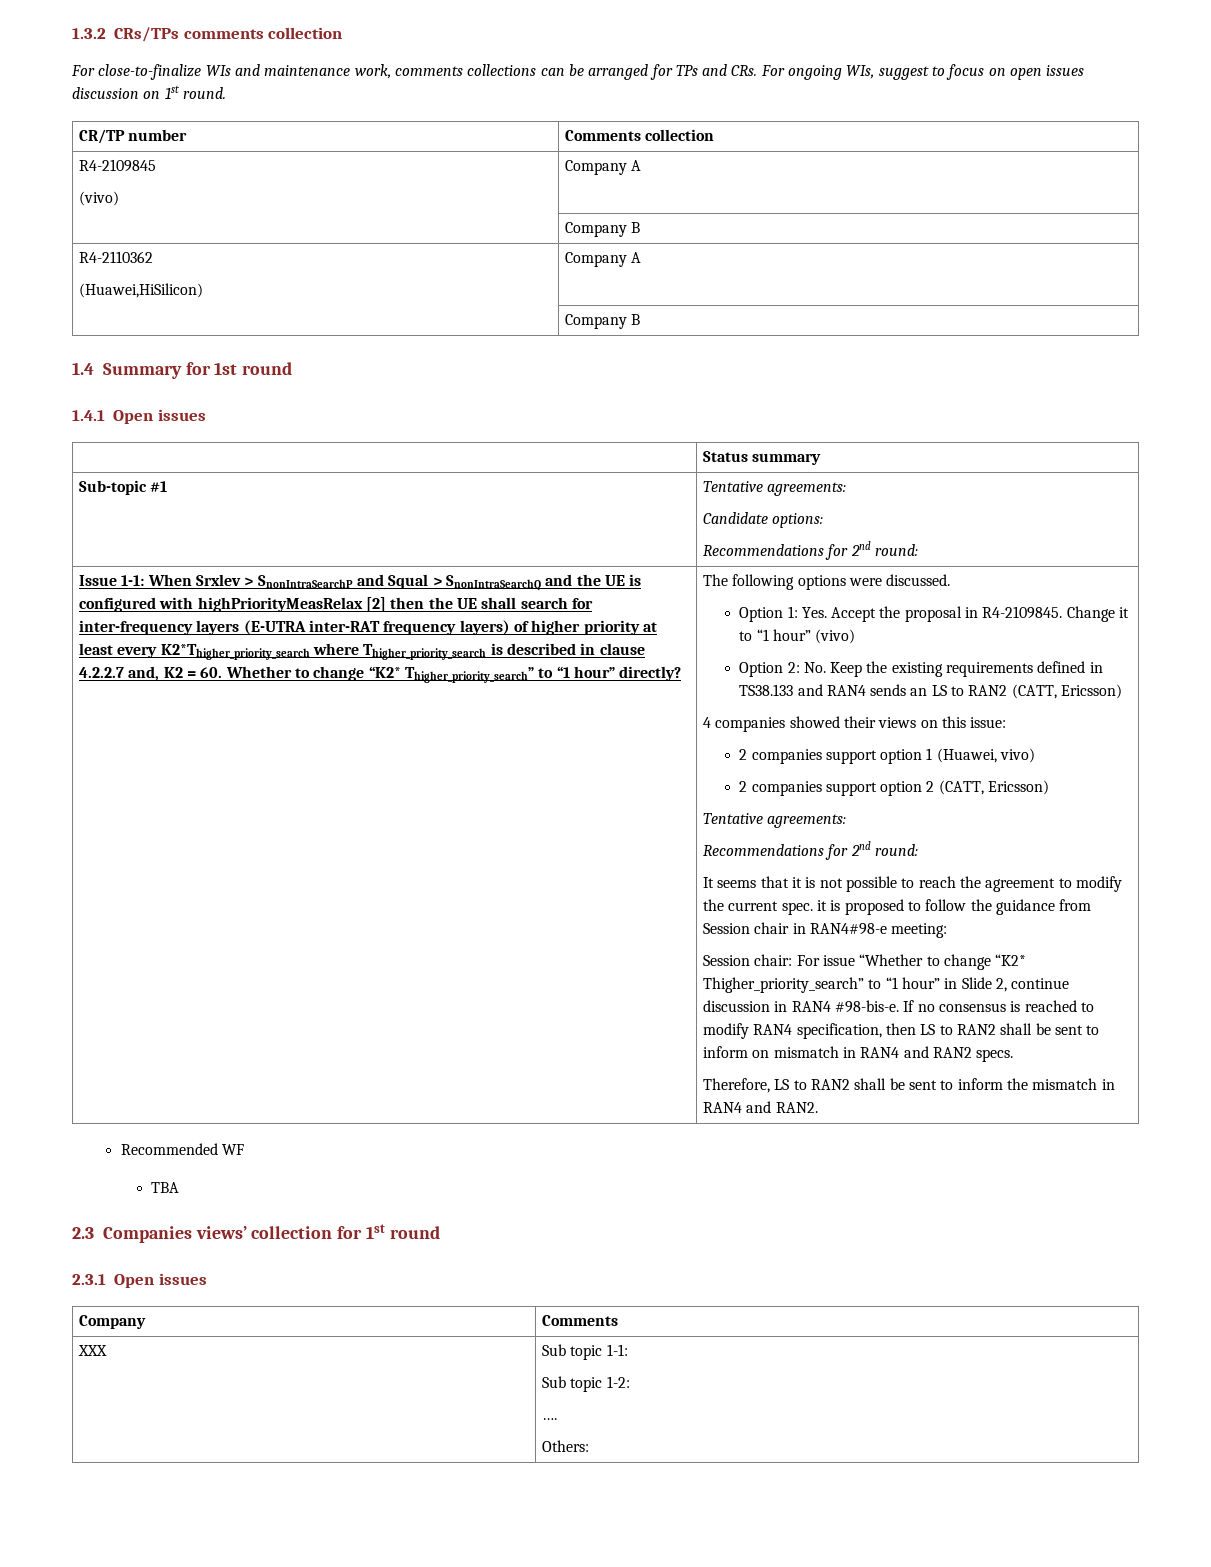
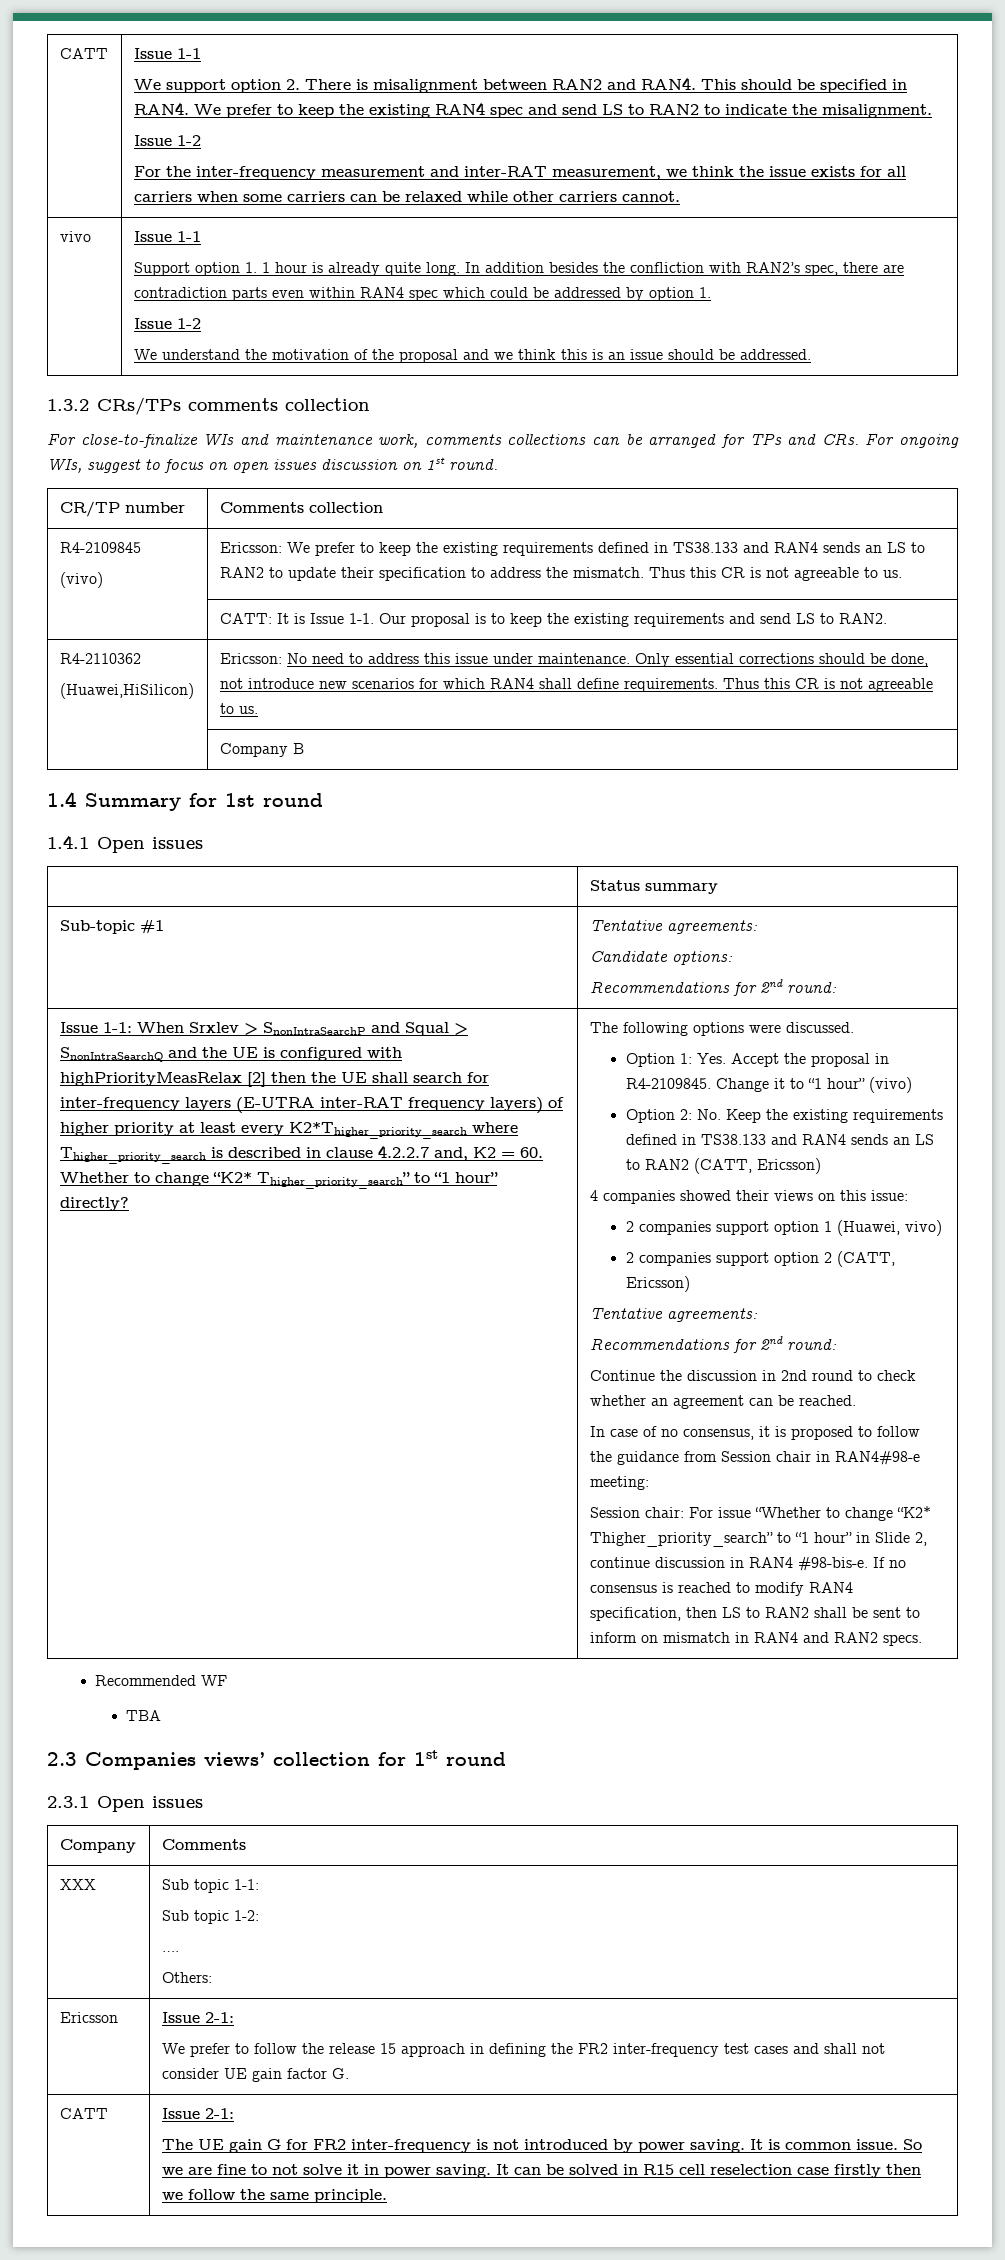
(72, 33) none -> [59,48,108,59] [133,48,201,59] [133,77,907,93] [133,102,932,118] [133,135,201,146] [133,166,906,180] [133,191,680,202] [59,231,91,242] [133,231,201,242] [133,262,904,276] [133,287,711,301] [133,318,201,329] [133,349,811,363] CATT | Issue 1-1 // We support option 2. There is misalignment between RAN2 and RAN4. This should be specified in RAN4. We prefer to keep the existing RAN4 spec and send LS to RAN2 to indicate the misalignment. // Issue 1-2 // For the inter-frequency measurement and inter-RAT measurement, we think the issue exists for all carriers when some carriers can be relaxed while other carriers cannot. // vivo | Issue 1-1 // Support option 1. 1 hour is already quite long. In addition besides the confliction with RAN2’s spec, there are contradiction parts even within RAN4 spec which could be addressed by option 1. // Issue 1-2 // We understand the motivation of the proposal and we think this is an issue should be addressed. //
[565,160,642,175] [565,222,641,237] [79,251,154,263] [79,283,204,298] [565,252,642,267] Company A // | Company B // R4-2110362 // (Huawei,HiSilicon) | Company A -> [219,542,925,556] [219,567,902,581] [219,613,887,627] [59,653,141,664] [59,683,194,699] [219,653,928,667] [219,678,933,692] [219,703,258,714] Ericsson: We prefer to keep the existing requirements defined in TS38.133 and RAN4 sends an LS to RAN2 to update their specification to address the mismatch. Thus this CR is not agreeable to us. // | CATT: It is Issue 1-1. Our proposal is to keep the existing requirements and send LS to RAN2. // R4-2110362 // (Huawei,HiSilicon) | Ericsson: No need to address this issue under maintenance. Only essential corrections should be done, not introduce new scenarios for which RAN4 shall define requirements. Thus this CR is not agreeable to us.
[703,876,1122,892] [703,899,813,915] It seems that it is not possible to reach the agreement to modify the current spec. -> [589,1370,916,1381] [589,1395,856,1409] [589,1426,754,1440] Continue the discussion in 2nd round to check whether an agreement can be reached. // In case of no consensus,
[703,1078,1115,1093] [703,1101,818,1113] // Therefore, LS to RAN2 shall be sent to inform the mismatch in RAN4 and RAN2. -> (922, 1640) none
(590, 1446) none -> [59,2012,118,2023] [161,2012,234,2023] [161,2043,885,2057] [161,2068,349,2082] [59,2108,108,2119] [161,2108,234,2119] [161,2139,922,2153] [161,2164,921,2178] [161,2189,387,2203] // Ericsson | Issue 2-1: // We prefer to follow the release 15 approach in defining the FR2 inter-frequency test cases and shall not consider UE gain factor G. // CATT | Issue 2-1: // The UE gain G for FR2 inter-frequency is not introduced by power saving. It is common issue. So we are fine to not solve it in power saving. It can be solved in R15 cell reselection case firstly then we follow the same principle.

